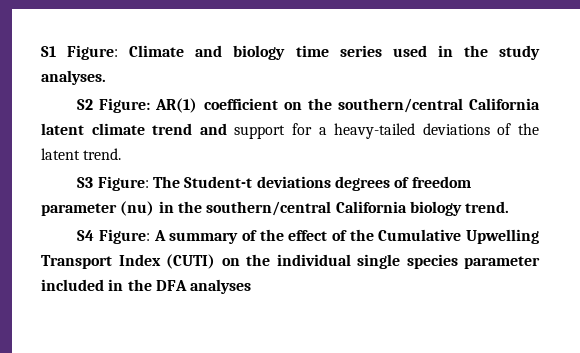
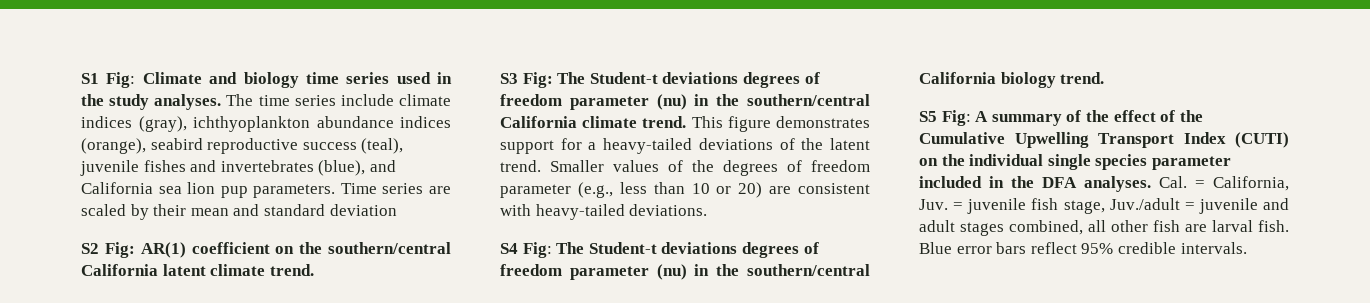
[67,45,119,60] Figure: -> [106,72,136,88] Fig:
(106, 77) none -> [226,94,451,106] [81,116,451,132] [81,138,404,154] [80,160,396,176] [81,182,451,198] [81,204,397,220] The time series include climate indices (gray), ichthyoplankton abundance indices (orange), seabird reproductive success (teal), juvenile fishes and invertebrates (blue), and California sea lion pup parameters. Time series are scaled by their mean and standard deviation
[99,98,151,113] Figure: -> [104,242,135,258] Fig:
[152,123,227,135] trend and -> [269,264,314,276] [500,72,820,88] [500,94,870,110] [500,116,870,132] trend. // S3 Fig: The Student-t deviations degrees of freedom parameter (nu) in the southern/central California climate trend. This figure demonstrates
[77,176,149,191] // S3 Figure: -> [550,160,870,176] [500,182,870,198] [500,204,708,220] [500,242,552,258] Smaller values of the degrees of freedom parameter (e.g., less than 10 or 20) are consistent with heavy-tailed deviations. // S4 Fig:
[77,229,150,244] S4 Figure: -> [919,110,971,126] S5 Fig:
[190,279,252,294] analyses -> [1084,176,1289,192] [919,198,1289,214] [919,220,1289,236] [919,242,1247,254] analyses. Cal. = California, Juv. = juvenile fish stage, Juv./adult = juvenile and adult stages combined, all other fish are larval fish. Blue error bars reflect 95% credible intervals.

